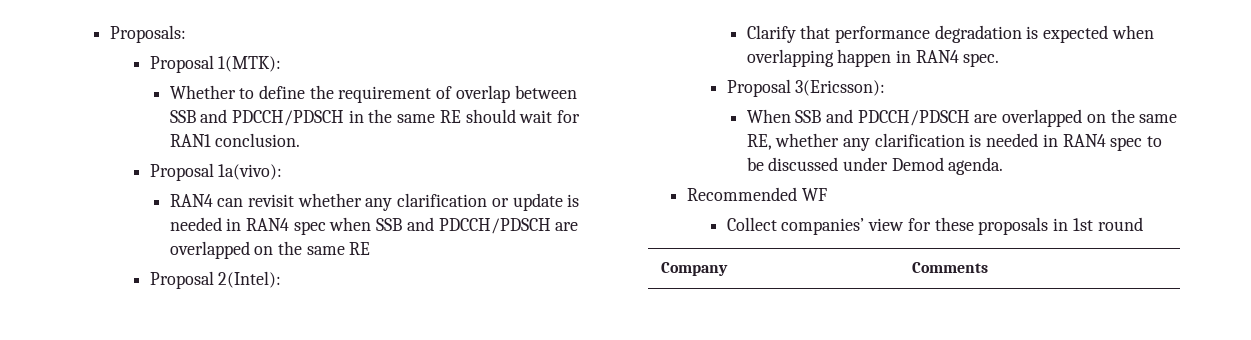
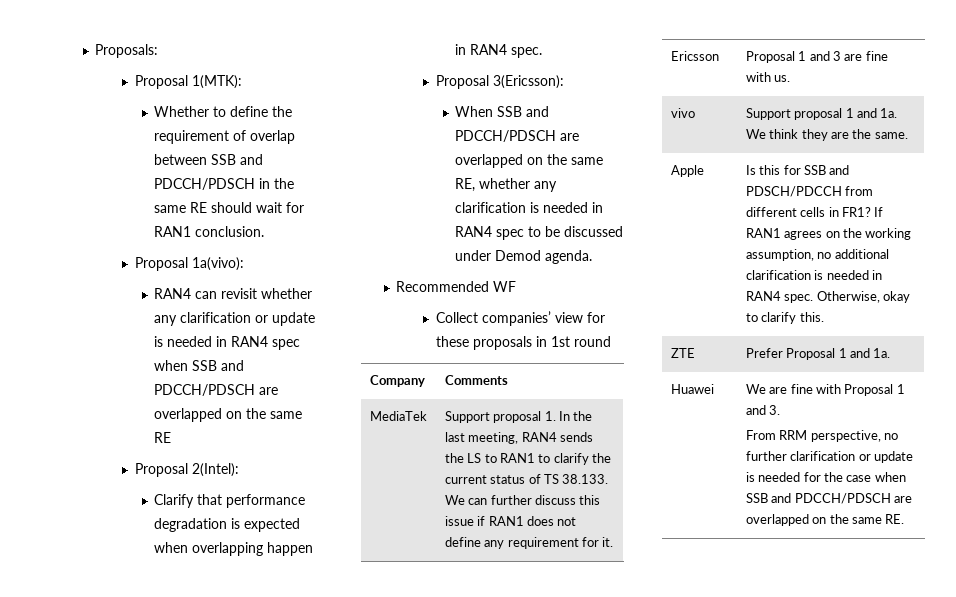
(989, 267) none -> [369,411,427,421] [444,411,593,423] [444,432,594,444] [444,453,612,465] [444,474,609,484] [444,495,601,505] [444,516,577,526] [444,537,614,549] [670,51,719,61] [745,51,888,63] [745,72,791,82] [670,108,695,118] [745,108,898,120] [745,129,908,141] [670,165,704,177] [745,165,850,175] [745,186,874,197] [745,207,884,217] [745,228,912,240] [745,249,889,261] [745,270,883,280] [745,291,911,303] [745,312,824,324] [670,348,695,358] [745,348,891,360] [670,384,714,394] [745,384,905,396] [745,405,781,415] [745,430,899,442] [745,451,914,463] [745,472,906,482] [745,493,913,504] [745,514,905,526] // MediaTek | Support proposal 1. In the last meeting, RAN4 sends the LS to RAN1 to clarify the current status of TS 38.133. We can further discuss this issue if RAN1 does not define any requirement for it. // Ericsson | Proposal 1 and 3 are fine with us. // vivo | Support proposal 1 and 1a. We think they are the same. // Apple | Is this for SSB and PDSCH/PDCCH from different cells in FR1? If RAN1 agrees on the working assumption, no additional clarification is needed in RAN4 spec. Otherwise, okay to clarify this. // ZTE | Prefer Proposal 1 and 1a. // Huawei | We are fine with Proposal 1 and 3. // From RRM perspective, no further clarification or update is needed for the case when SSB and PDCCH/PDSCH are overlapped on the same RE.

